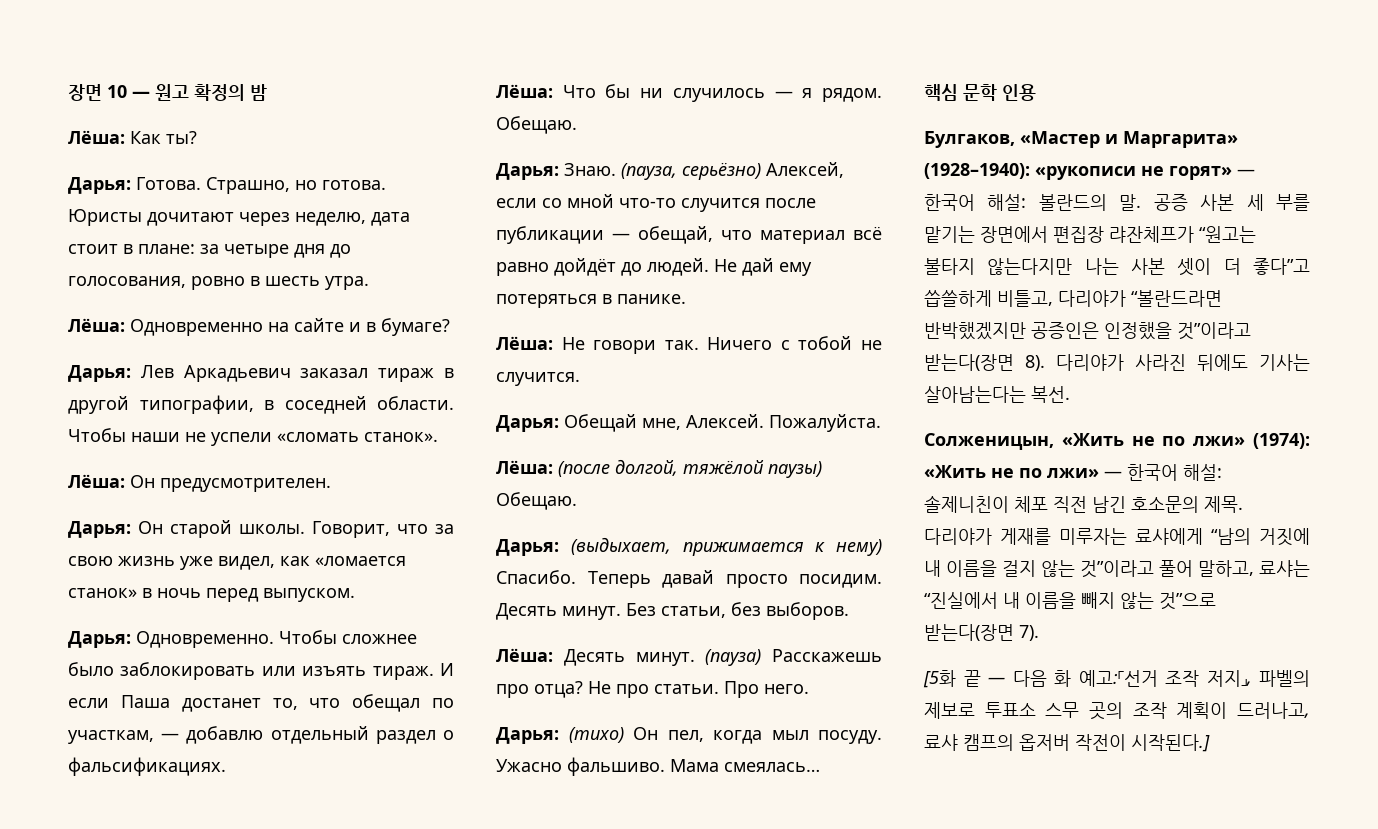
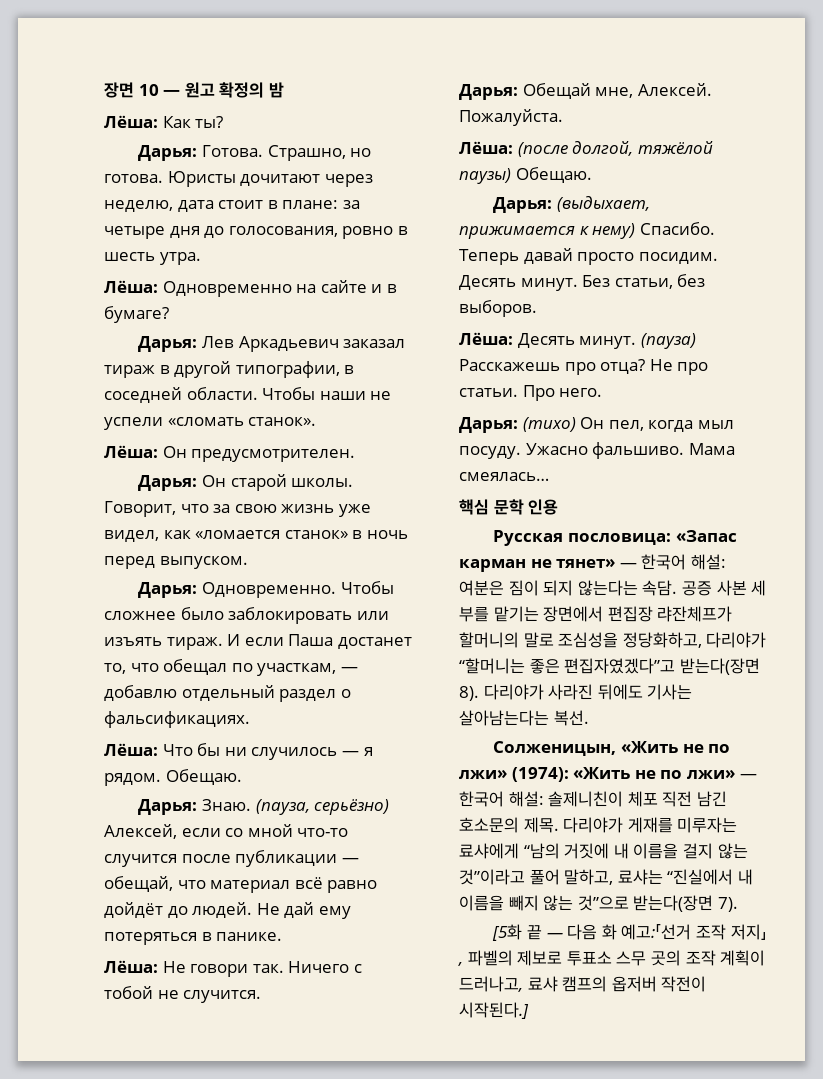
[924,131,1238,148] [924,163,1255,180] [924,194,1142,211] Булгаков, «Мастер и Маргарита» (1928–1940): «рукописи не горят» — 한국어 해설: 볼란드의 말. -> [493,530,737,546] [459,554,726,572] [459,580,678,596] Русская пословица: «Запас карман не тянет» — 한국어 해설: 여분은 짐이 되지 않는다는 속담.
[1199,226,1256,243] [924,258,1310,276] [924,290,1222,307] [924,322,1251,340] “원고는 불타지 않는다지만 나는 사본 셋이 더 좋다”고 씁쓸하게 비틀고, 다리야가 “볼란드라면 반박했겠지만 공증인은 인정했을 것”이라고 -> [459,632,767,648] [459,658,676,674] 할머니의 말로 조심성을 정당화하고, 다리야가 “할머니는 좋은 편집자였겠다”고

